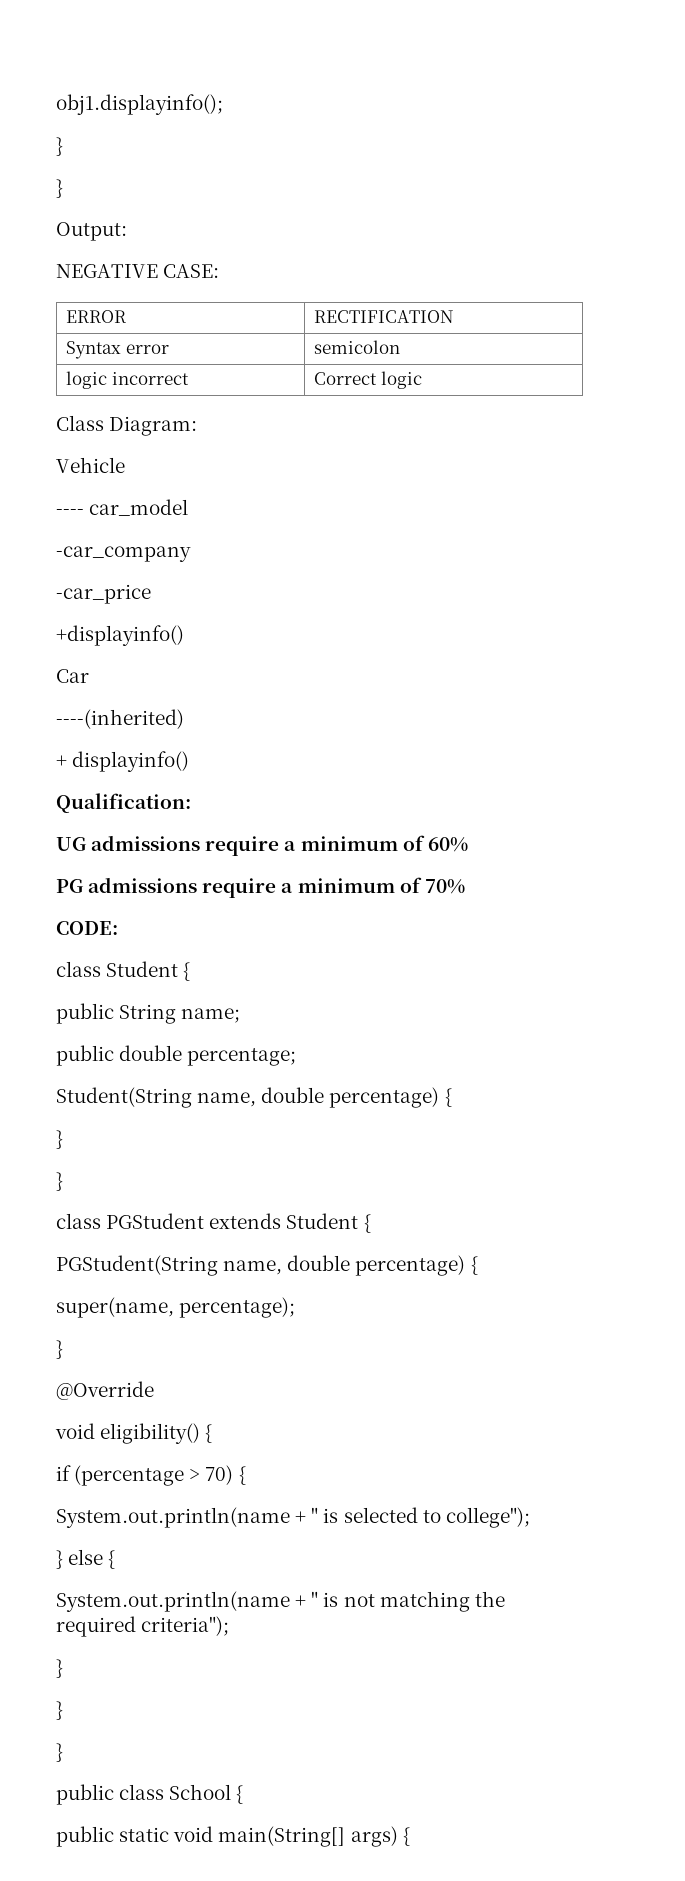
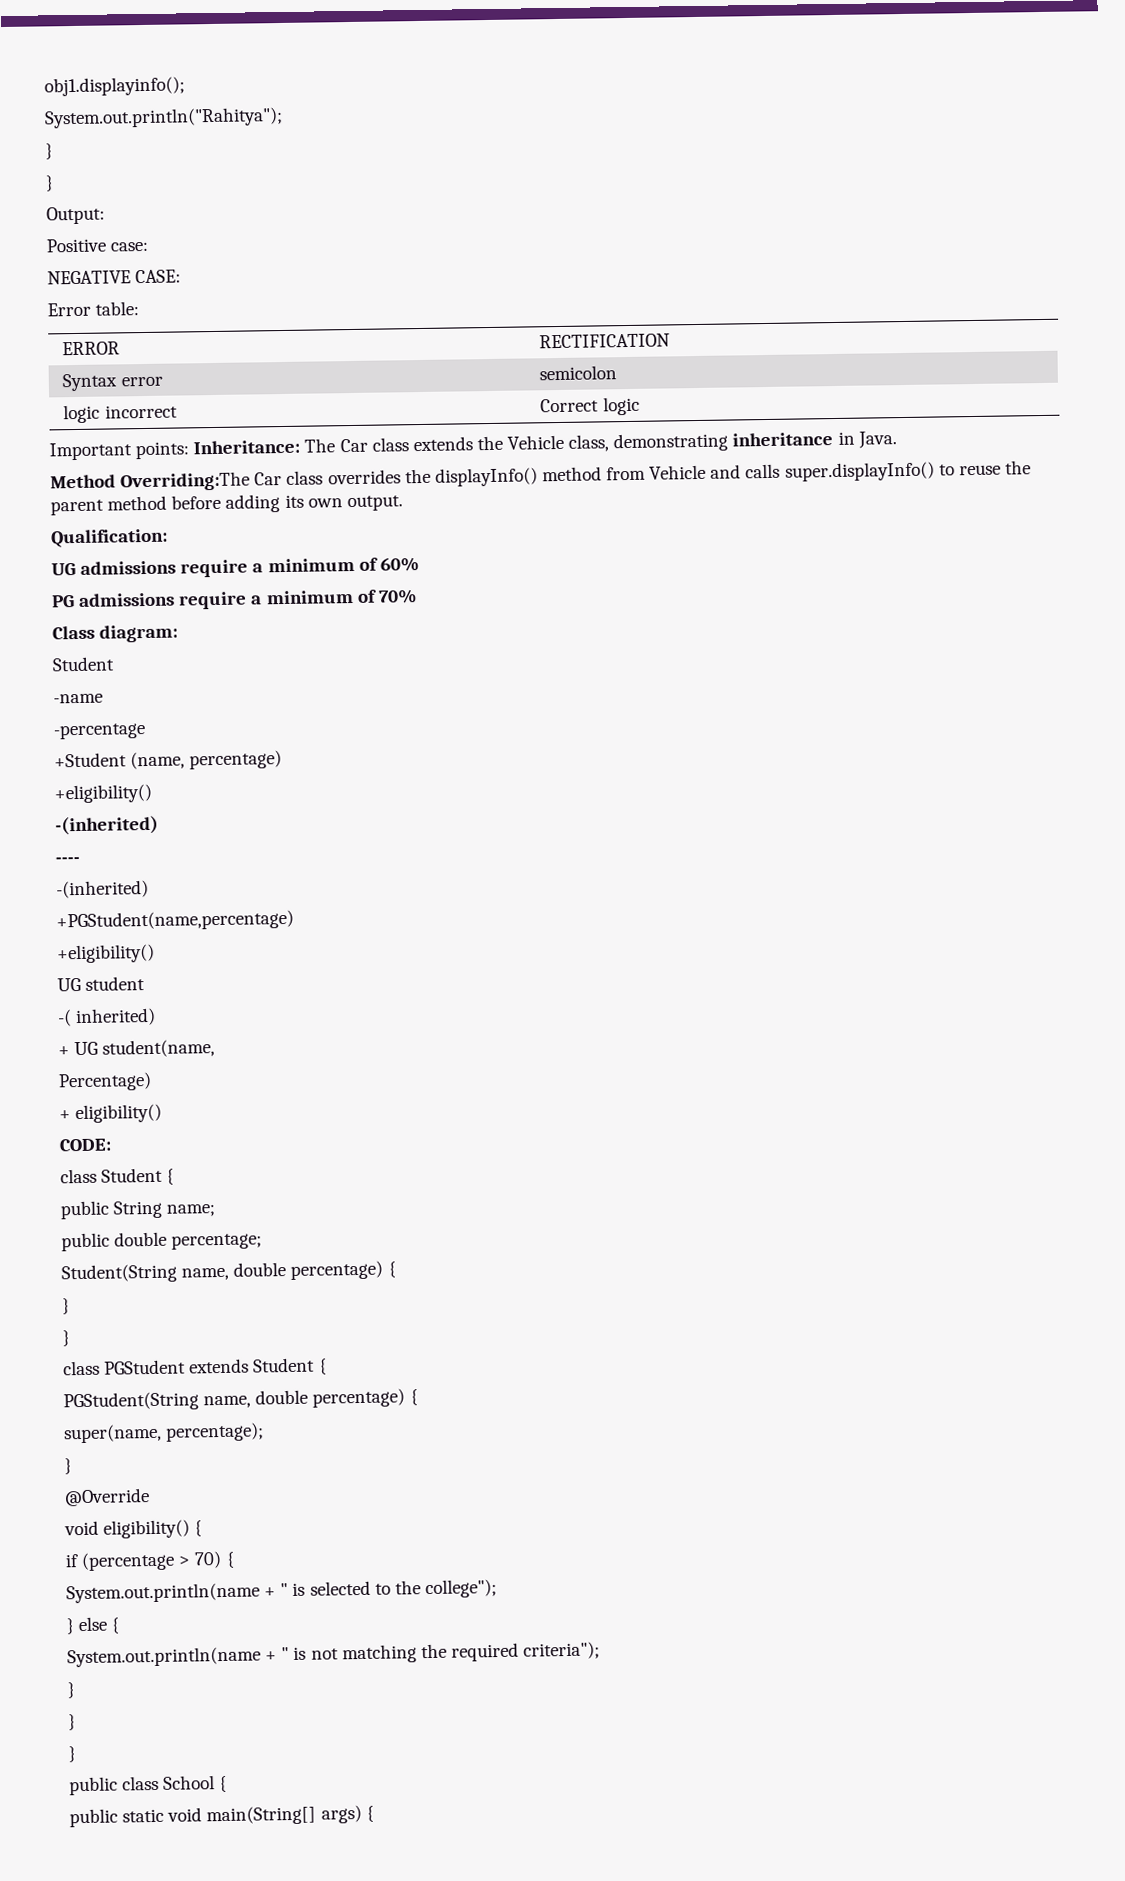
(223, 104) none -> [44,106,283,129] // System.out.println("Rahitya");
(127, 231) none -> [46,238,149,253] // Positive case:
(220, 271) none -> [47,301,140,317] // Error table:
[56,415,198,436] [56,457,125,473] [56,499,189,516] [56,546,191,562] [56,584,151,604] [56,625,184,646] [56,669,89,683] [56,709,184,729] [56,751,190,772] Class Diagram: // Vehicle // ---- car_model // -car_company // -car_price // +displayinfo() // Car // ----(inherited) // + displayinfo() -> [49,431,897,461] [50,460,1031,492] [50,494,403,516] Important points: Inheritance: The Car class extends the Vehicle class, demonstrating inheritance in Java. // Method Overriding:The Car class overrides the displayInfo() method from Vehicle and calls super.displayInfo() to reuse the parent method before adding its own output.
(465, 886) none -> [52,624,179,643] [52,656,115,672] [53,693,103,704] [53,723,146,740] [54,750,283,770] [54,783,152,804] [55,815,159,836] [55,856,80,864] [56,879,149,899] [56,909,294,932] [57,943,155,964] [57,976,146,992] [57,1007,157,1027] [58,1039,216,1058] [58,1071,152,1092] [59,1103,163,1124] // Class diagram: // Student // -name // -percentage // +Student (name, percentage) // +eligibility() // -(inherited) // ---- // -(inherited) // +PGStudent(name,percentage) // +eligibility() // UG student // -( inherited) // + UG student(name, // Percentage) // + eligibility()
(441, 1516) none -> [394,1580,421,1595] the

